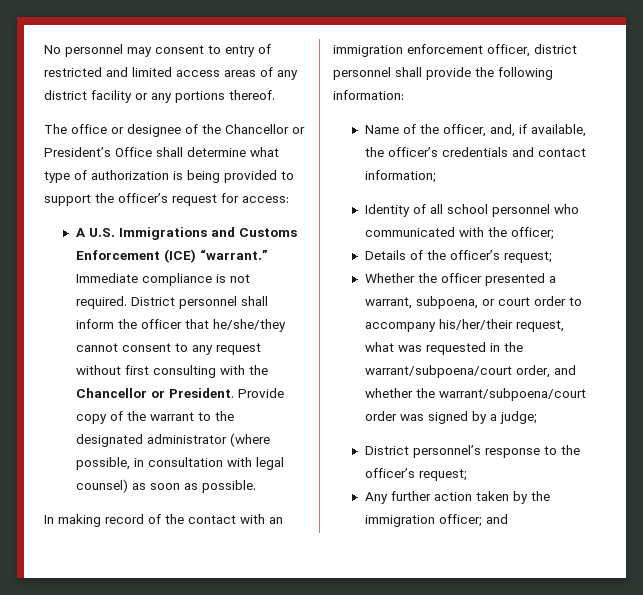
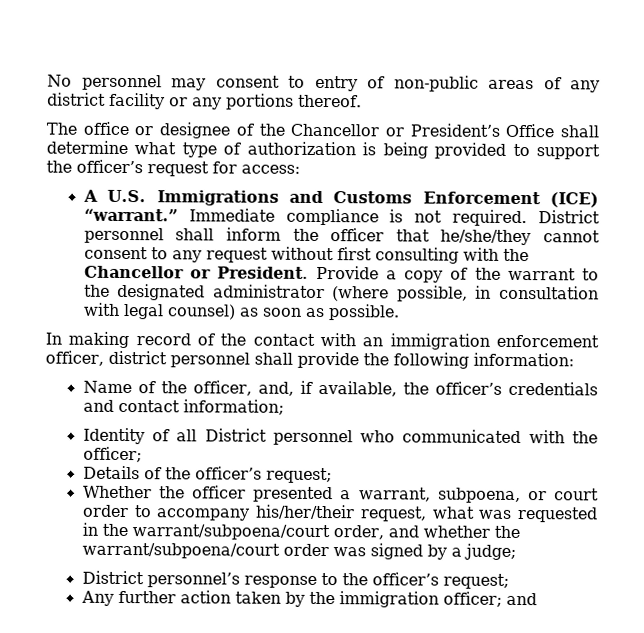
[44,67,220,77] restricted and limited access -> [393,75,479,92] non-public
(284, 393) none -> [385,270,397,280] a
[446,204,488,214] school -> [204,428,267,442] District

